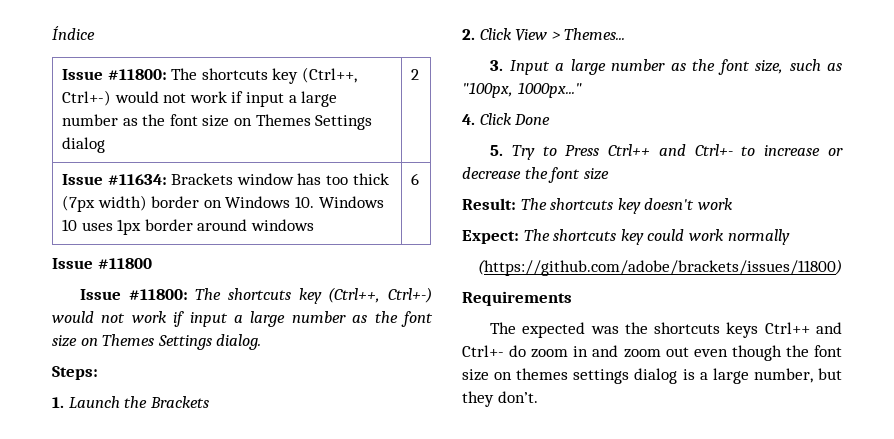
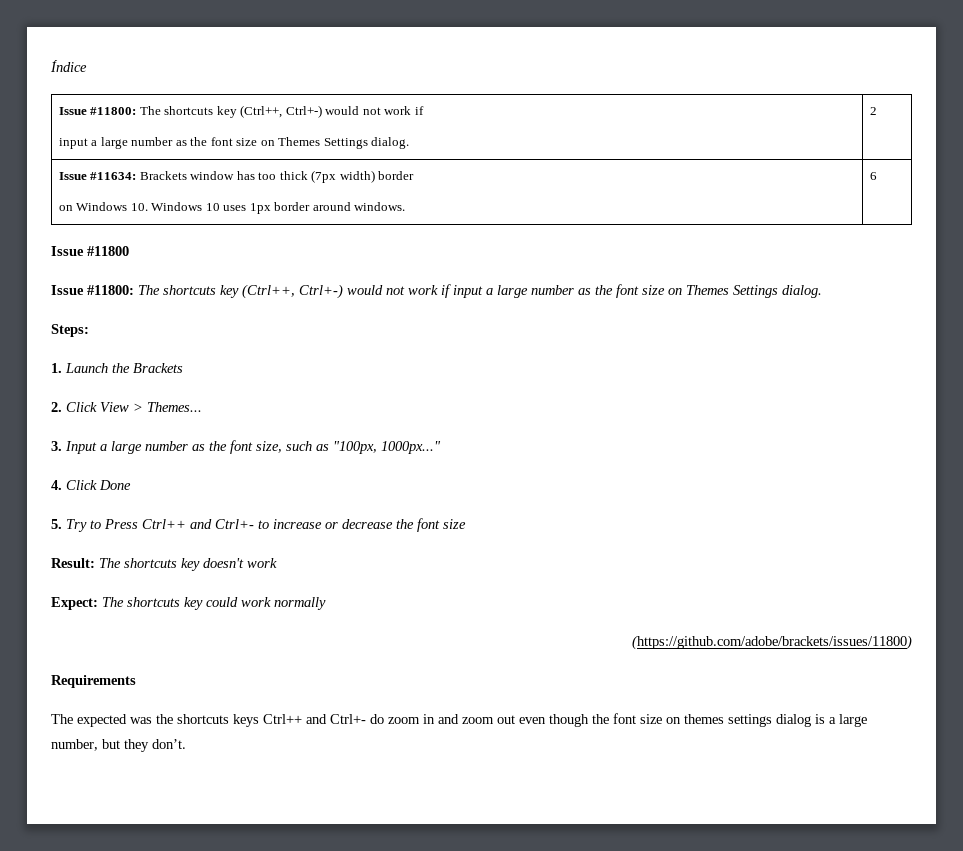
(244, 97) none -> (424, 110) //
[62,137,106,153] dialog -> [371,137,410,149] dialog.
(200, 202) none -> (415, 175) //
[251,219,315,231] windows -> [354,202,406,211] windows.

